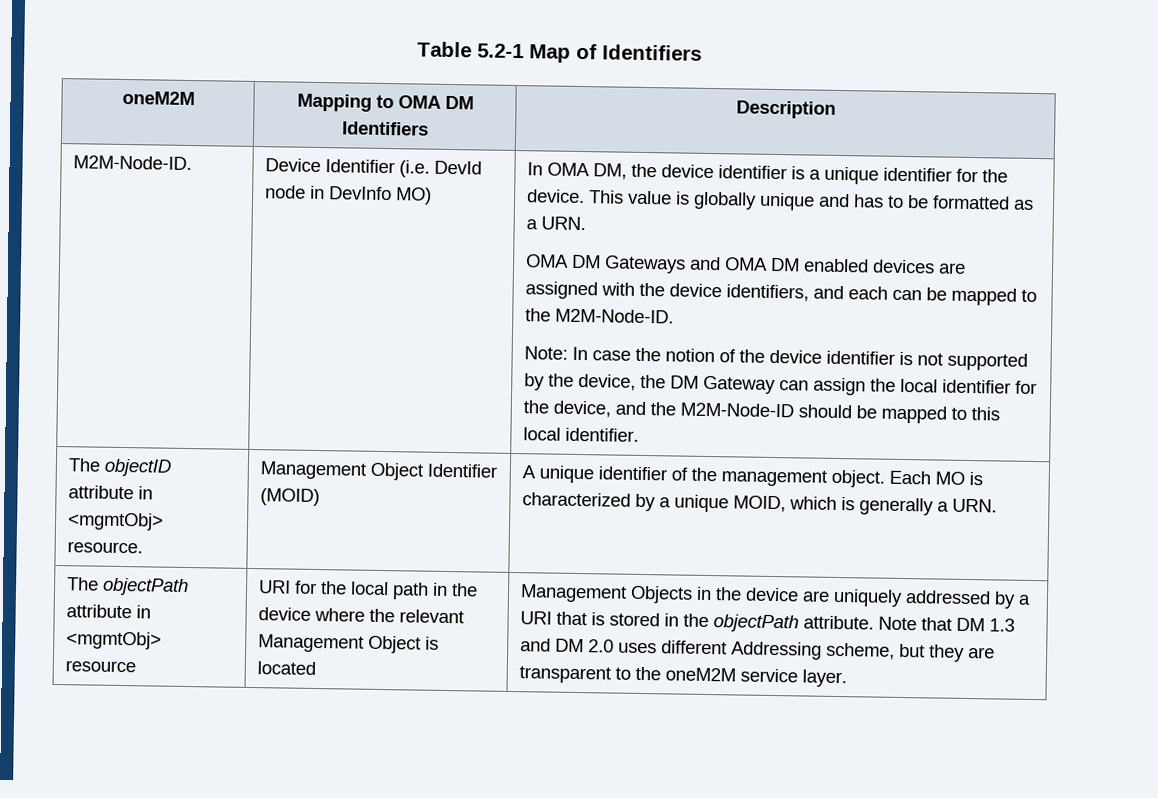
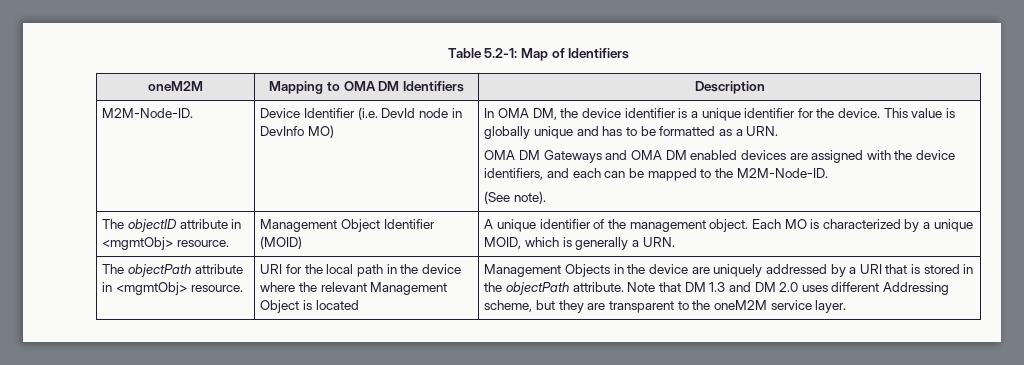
[477,43,524,59] 5.2-1 -> [484,48,518,58] 5.2-1:
[524,346,1029,371] [524,373,1038,396] [523,400,1001,424] [523,427,640,442] Note: In case the notion of the device identifier is not supported by the device, the DM Gateway can assign the local identifier for the device, and the M2M-Node-ID should be mapped to this local identifier. -> [484,191,547,204] (See note).
[65,660,137,673] resource -> [190,285,243,292] resource.

